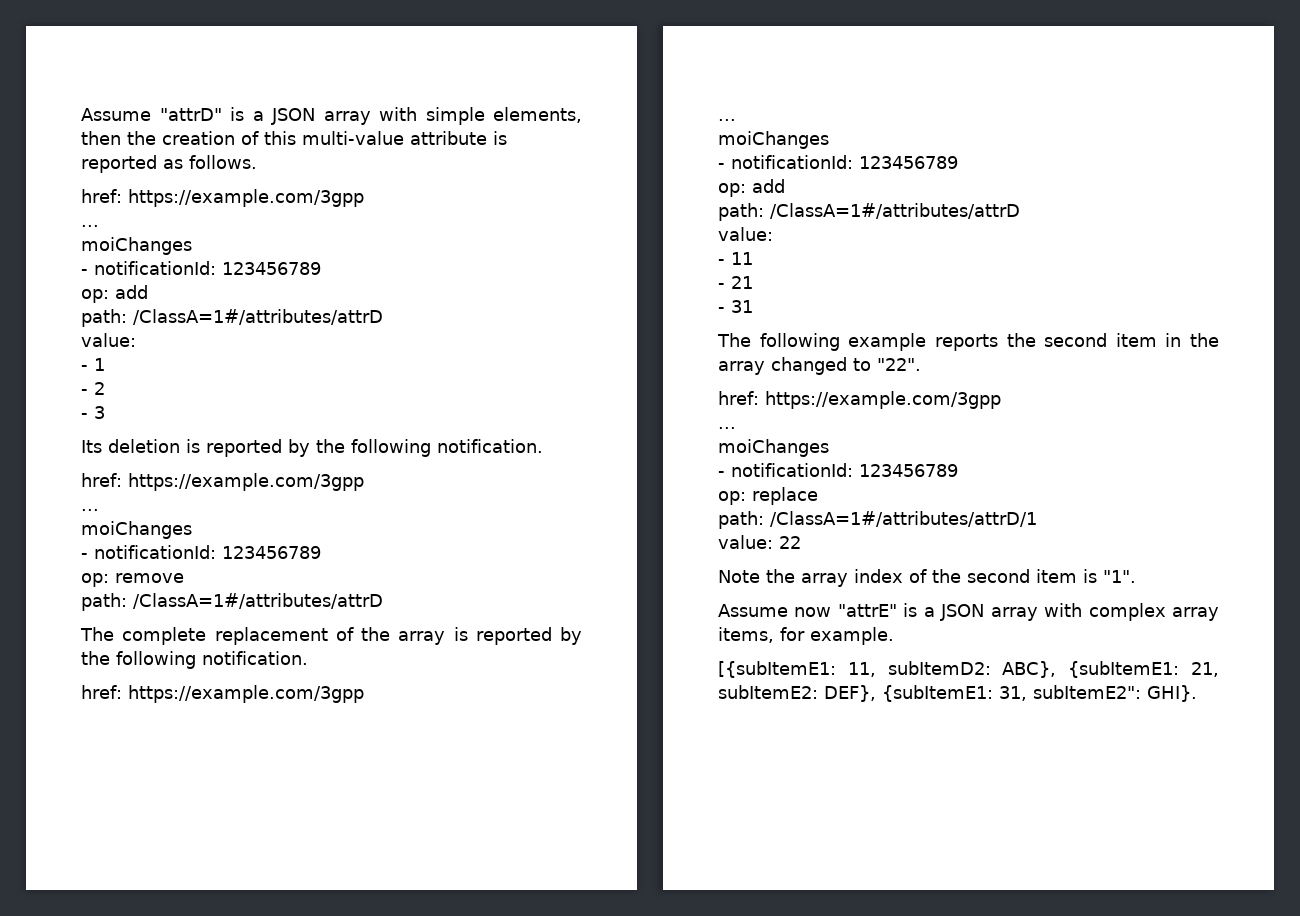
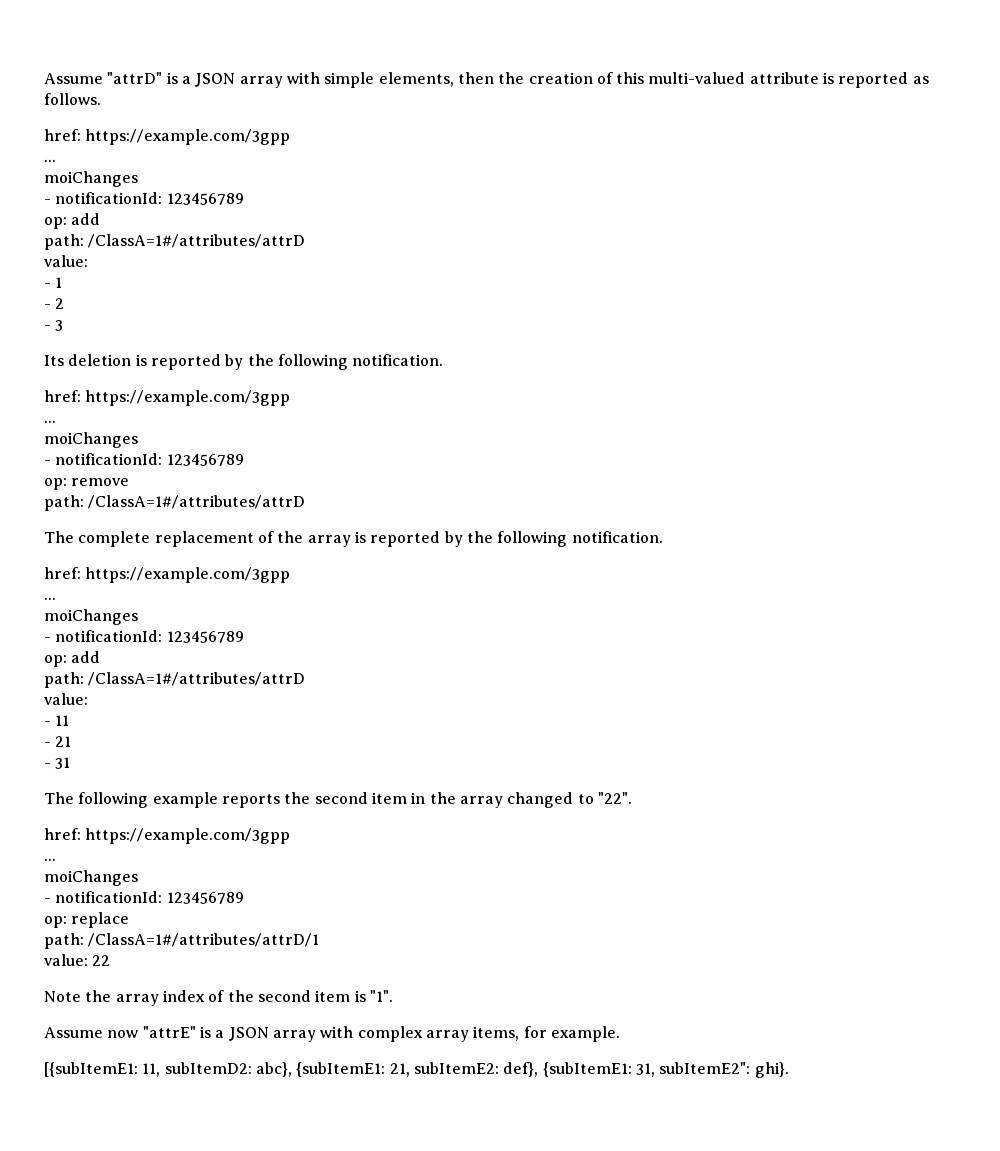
[302,131,404,145] multi-value -> [648,72,746,84] multi-valued
[1002,661,1057,678] ABC}, -> [255,1062,292,1077] abc},
[824,685,876,702] DEF}, -> [503,1062,539,1077] def},
[1147,685,1197,702] GHI}. -> [754,1062,789,1078] ghi}.

